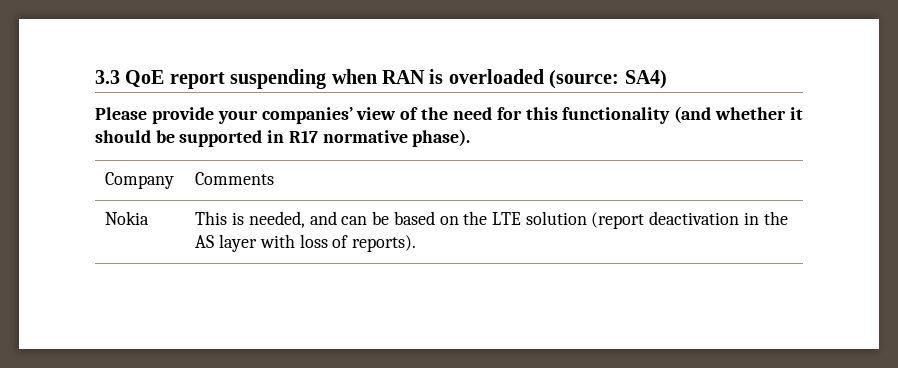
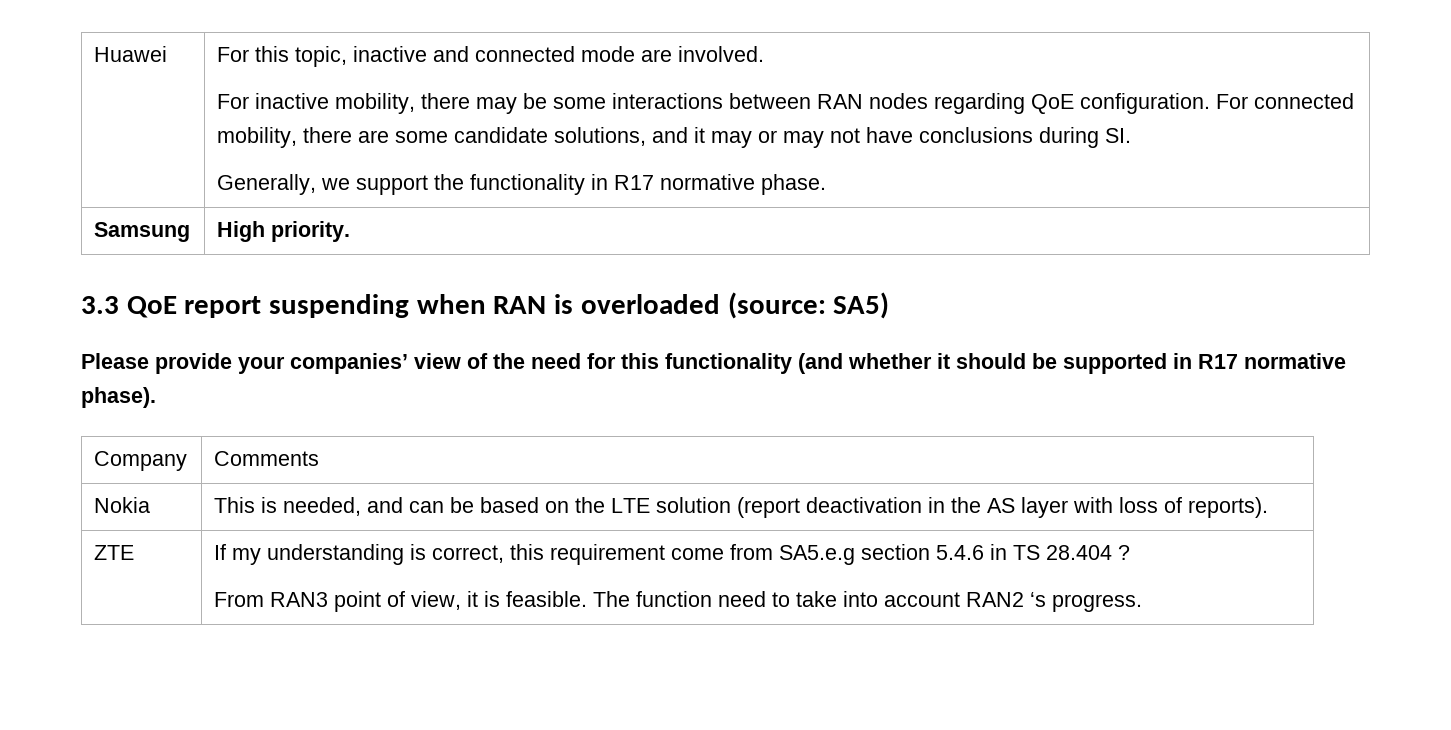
(95, 77) none -> [94,46,168,62] [217,46,765,67] [217,93,1355,114] [217,127,1132,148] [217,174,827,195] [94,222,191,242] [217,221,351,242] Huawei | For this topic, inactive and connected mode are involved. // For inactive mobility, there may be some interactions between RAN nodes regarding QoE configuration. For connected mobility, there are some candidate solutions, and it may or may not have conclusions during SI. // Generally, we support the functionality in R17 normative phase. // Samsung | High priority. //
[624,70,667,89] SA4) -> [833,292,890,319] SA5)
(417, 243) none -> [94,545,135,560] [214,544,1131,565] [214,591,1143,612] // ZTE | If my understanding is correct, this requirement come from SA5.e.g section 5.4.6 in TS 28.404 ? // From RAN3 point of view, it is feasible. The function need to take into account RAN2 ‘s progress.

